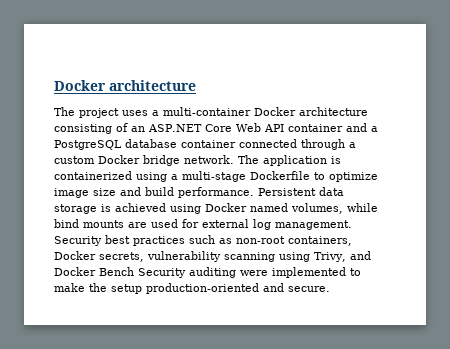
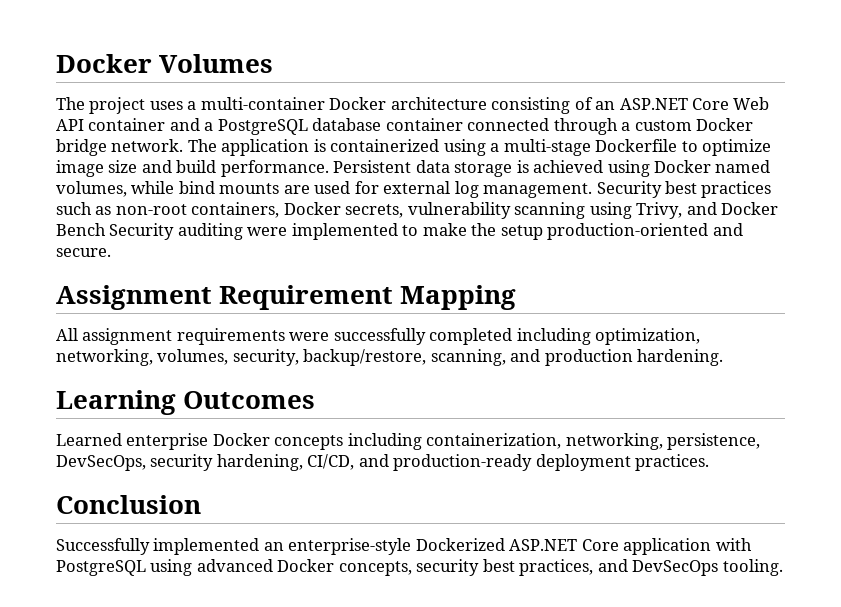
[54,80,196,91] Docker architecture -> [56,54,274,73] Docker Volumes
(330, 289) none -> [56,285,517,310] [56,328,701,345] [56,349,724,366] [56,390,316,415] [56,433,761,450] [56,454,710,471] [56,495,201,514] [56,538,752,555] [56,559,783,576] // Assignment Requirement Mapping // All assignment requirements were successfully completed including optimization, networking, volumes, security, backup/restore, scanning, and production hardening. // Learning Outcomes // Learned enterprise Docker concepts including containerization, networking, persistence, DevSecOps, security hardening, CI/CD, and production-ready deployment practices. // Conclusion // Successfully implemented an enterprise-style Dockerized ASP.NET Core application with PostgreSQL using advanced Docker concepts, security best practices, and DevSecOps tooling.

